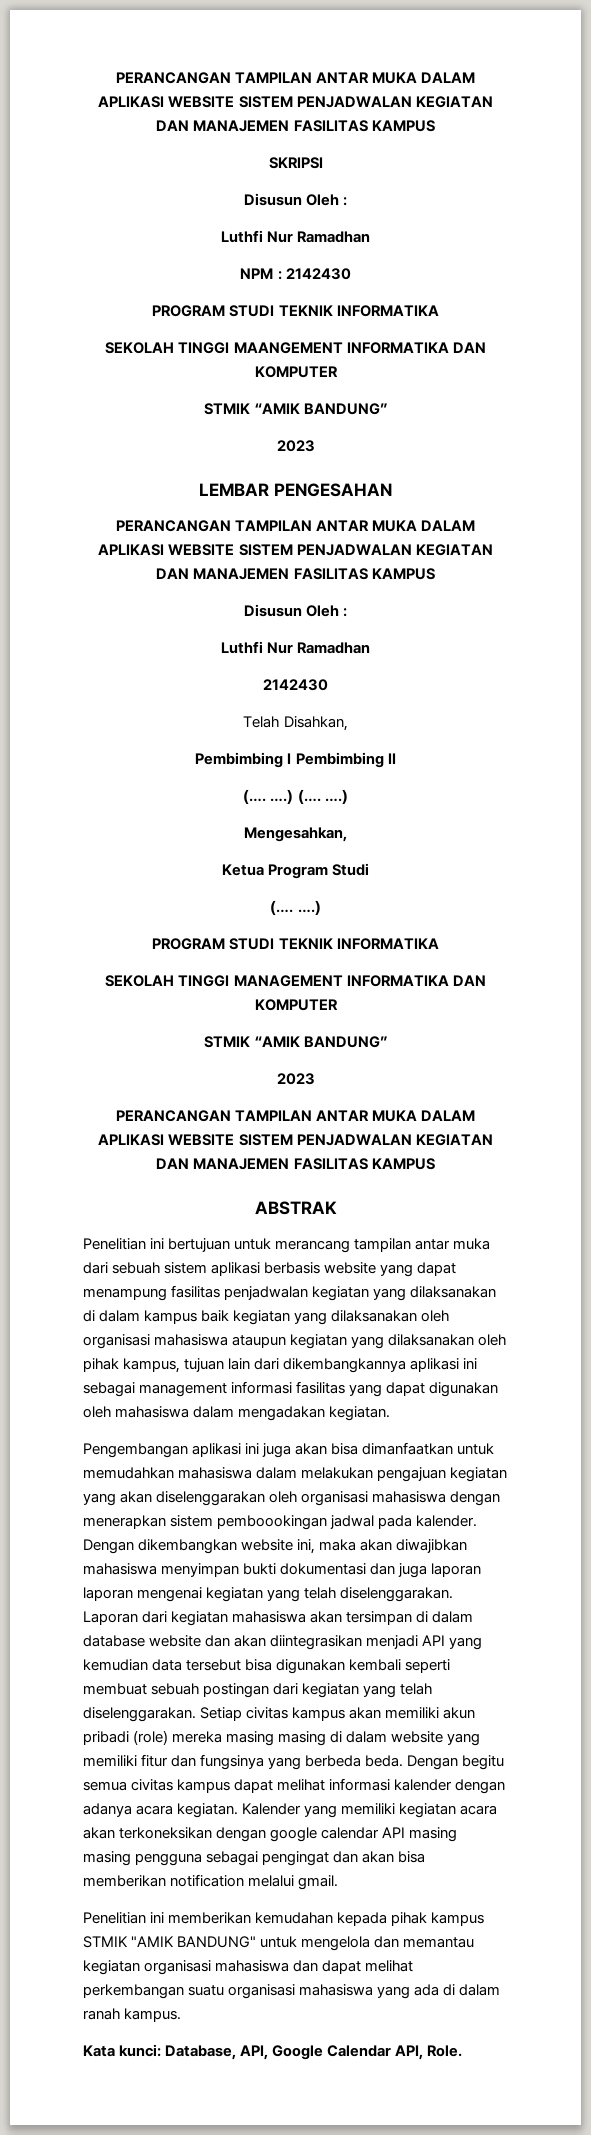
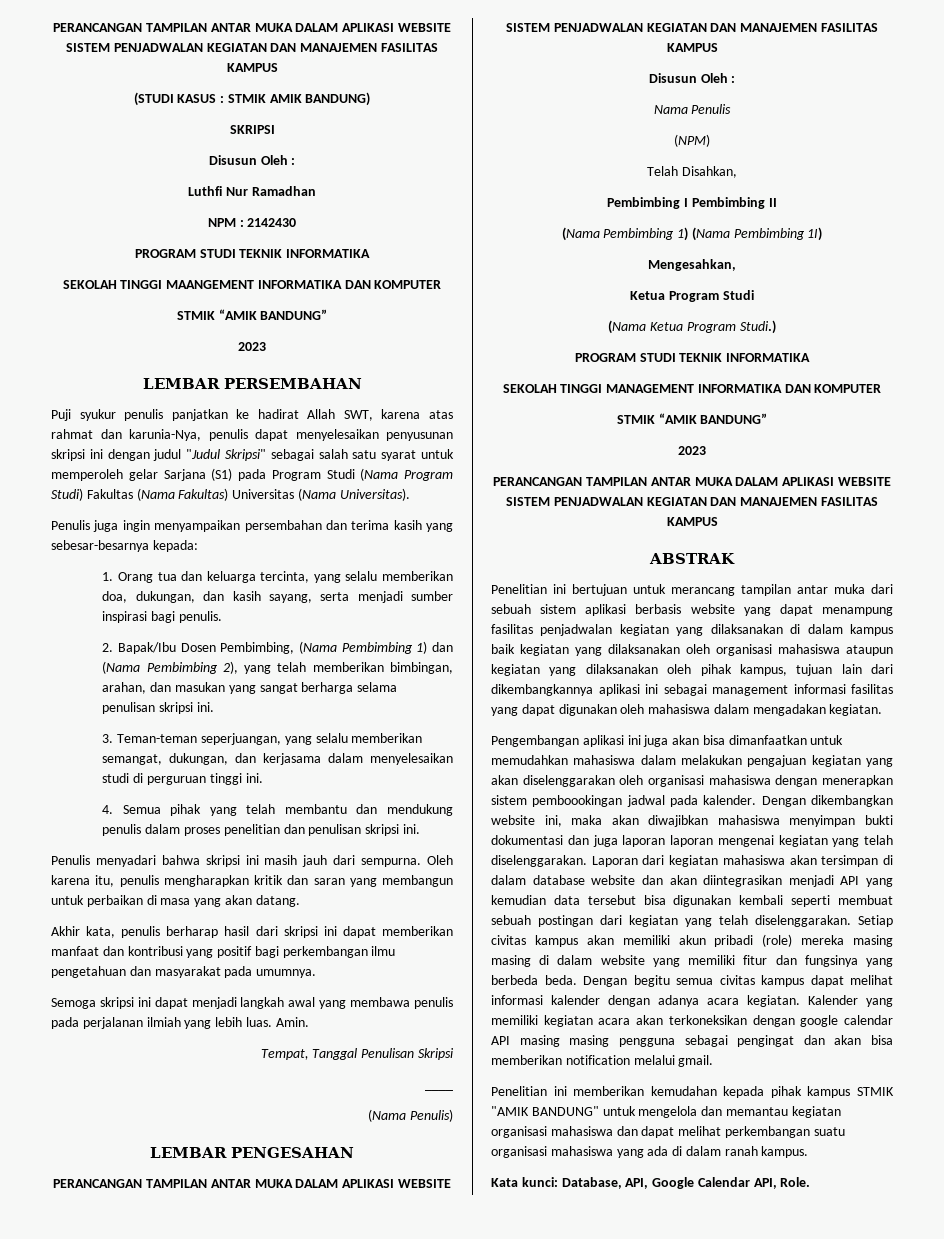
(435, 126) none -> [133,92,371,106] // (STUDI KASUS : STMIK AMIK BANDUNG)
(315, 446) none -> [142,378,362,389] [51,409,453,421] [51,429,453,441] [51,449,455,461] [51,468,453,481] [51,488,410,501] [51,520,453,532] [51,540,198,552] [102,571,454,583] [102,591,454,603] [102,611,222,623] [102,641,454,654] [102,661,453,674] [102,682,398,694] [102,702,214,714] [102,733,423,745] [102,753,453,765] [102,773,263,785] [102,804,453,816] [102,824,420,836] [51,855,454,867] [51,875,453,887] [51,895,300,907] [51,926,453,938] [51,946,396,958] [51,966,317,978] [51,997,454,1009] [51,1017,309,1029] [260,1048,454,1060] [425,1089,453,1091] [368,1109,453,1122] // LEMBAR PERSEMBAHAN // Puji syukur penulis panjatkan ke hadirat Allah SWT, karena atas rahmat dan karunia-Nya, penulis dapat menyelesaikan penyusunan skripsi ini dengan judul "Judul Skripsi" sebagai salah satu syarat untuk memperoleh gelar Sarjana (S1) pada Program Studi (Nama Program Studi) Fakultas (Nama Fakultas) Universitas (Nama Universitas). // Penulis juga ingin menyampaikan persembahan dan terima kasih yang sebesar-besarnya kepada: // 1. Orang tua dan keluarga tercinta, yang selalu memberikan doa, dukungan, dan kasih sayang, serta menjadi sumber inspirasi bagi penulis. // 2. Bapak/Ibu Dosen Pembimbing, (Nama Pembimbing 1) dan (Nama Pembimbing 2), yang telah memberikan bimbingan, arahan, dan masukan yang sangat berharga selama penulisan skripsi ini. // 3. Teman-teman seperjuangan, yang selalu memberikan semangat, dukungan, dan kerjasama dalam menyelesaikan studi di perguruan tinggi ini. // 4. Semua pihak yang telah membantu dan mendukung penulis dalam proses penelitian dan penulisan skripsi ini. // Penulis menyadari bahwa skripsi ini masih jauh dari sempurna. Oleh karena itu, penulis mengharapkan kritik dan saran yang membangun untuk perbaikan di masa yang akan datang. // Akhir kata, penulis berharap hasil dari skripsi ini dapat memberikan manfaat dan kontribusi yang positif bagi perkembangan ilmu pengetahuan dan masyarakat pada umumnya. // Semoga skripsi ini dapat menjadi langkah awal yang membawa penulis pada perjalanan ilmiah yang lebih luas. Amin. // Tempat, Tanggal Penulisan Skripsi // ____ // (Nama Penulis)
[220,641,371,654] [263,679,328,691] Luthfi Nur Ramadhan // 2142430 -> [653,104,732,114] [674,134,710,147] Nama Penulis // (NPM)
[243,789,348,804] (…. ….) (…. ….) -> [561,227,823,241] (Nama Pembimbing 1) (Nama Pembimbing 1I)
[270,900,321,915] (…. ….) -> [608,320,776,334] (Nama Ketua Program Studi.)

